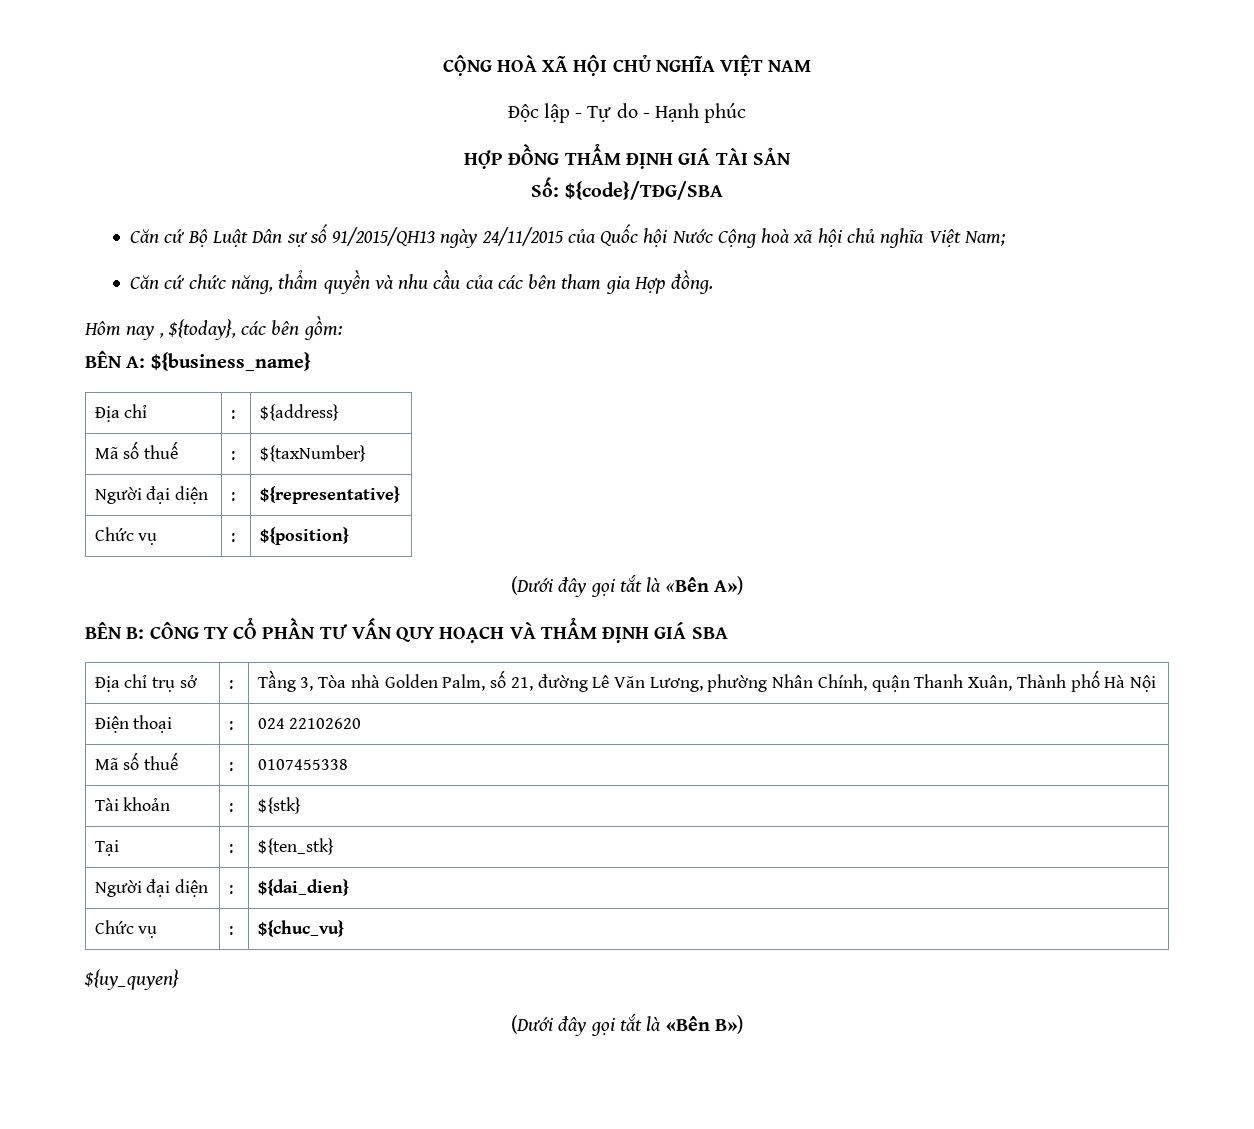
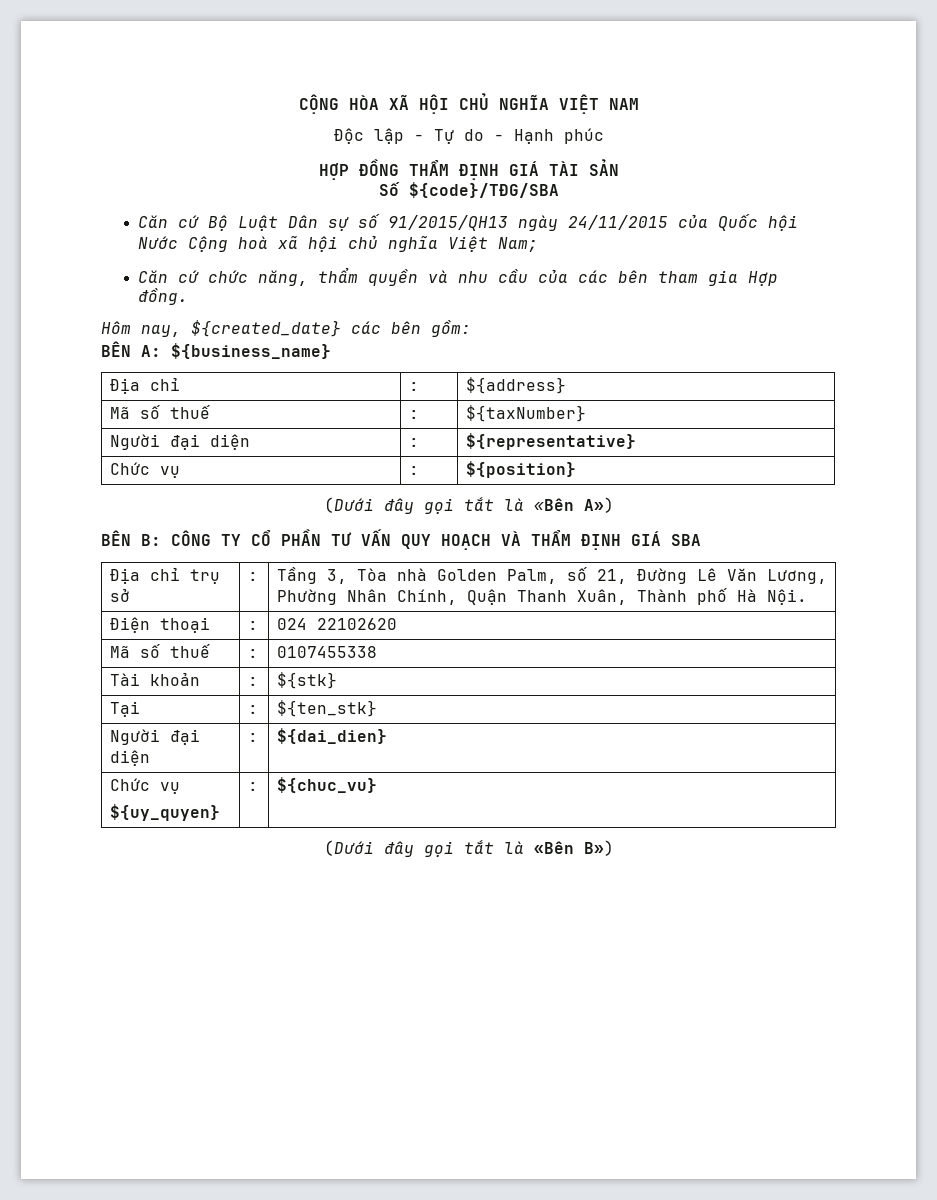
[496,54,537,72] HOÀ -> [348,95,379,110] HÒA
[531,177,560,197] Số: -> [378,182,400,196] Số
[126,319,236,340] nay , ${today}, -> [141,320,341,337] nay, ${created_date}
[537,674,588,692] đường -> [636,568,687,584] Đường
[707,674,768,692] phường -> [276,589,337,605] Phường
[871,675,910,692] quận -> [466,589,507,605] Quận
[1129,675,1156,692] Nội -> [766,589,807,605] Nội.
(158, 932) none -> [109,804,220,821] // ${uy_quyen}
[84,969,179,990] // ${uy_quyen} -> (377, 785) none

